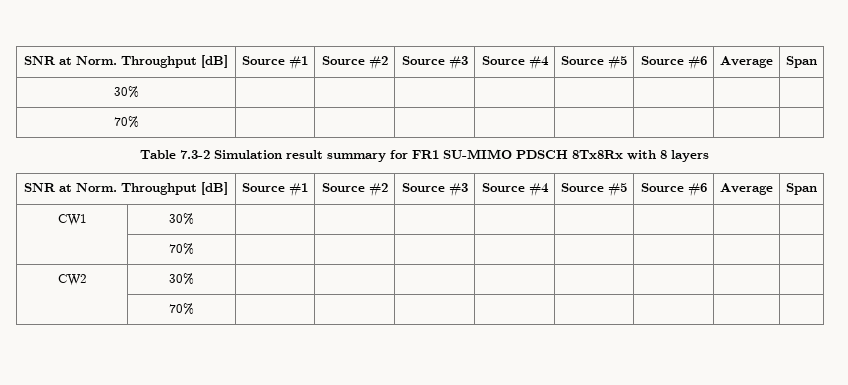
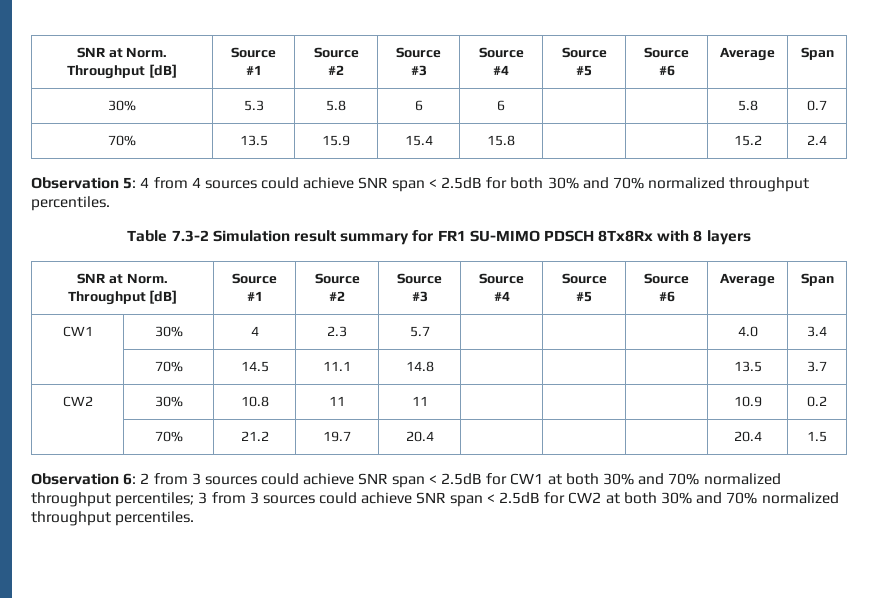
[113,116,139,128] | | | | | | | // 70% | | | | | | | | -> [243,100,264,111] [326,100,346,111] [414,100,423,111] [497,100,505,111] [737,100,758,111] [807,100,827,111] [108,135,136,146] [239,135,268,146] [322,135,350,146] [404,135,433,146] [487,135,515,146] [733,135,762,146] [807,135,827,145] [31,177,810,192] [31,196,110,211] 5.3 | 5.8 | 6 | 6 | | | 5.8 | 0.7 // 70% | 13.5 | 15.9 | 15.4 | 15.8 | | | 15.2 | 2.4 // Observation 5: 4 from 4 sources could achieve SNR span < 2.5dB for both 30% and 70% normalized throughput percentiles.
[169,243,194,255] [57,274,87,286] [169,273,194,285] [169,303,194,315] | | | | | | | // | 70% | | | | | | | | // CW2 | 30% | | | | | | | | // | 70% | | | | | | | | -> [250,326,259,336] [327,326,347,337] [409,326,430,337] [737,326,758,337] [807,326,827,337] [154,361,183,372] [240,361,269,372] [323,361,351,371] [405,361,434,372] [733,361,762,372] [807,361,827,372] [62,396,93,407] [154,396,183,407] [240,396,269,407] [329,396,345,406] [411,396,428,406] [733,396,762,407] [807,396,827,407] [154,431,183,442] [240,431,269,441] [323,431,351,442] [405,431,434,442] [733,431,762,442] [807,431,827,442] [31,473,781,488] [31,492,839,507] [31,511,195,526] 4 | 2.3 | 5.7 | | | | 4.0 | 3.4 // | 70% | 14.5 | 11.1 | 14.8 | | | | 13.5 | 3.7 // CW2 | 30% | 10.8 | 11 | 11 | | | | 10.9 | 0.2 // | 70% | 21.2 | 19.7 | 20.4 | | | | 20.4 | 1.5 // Observation 6: 2 from 3 sources could achieve SNR span < 2.5dB for CW1 at both 30% and 70% normalized throughput percentiles; 3 from 3 sources could achieve SNR span < 2.5dB for CW2 at both 30% and 70% normalized throughput percentiles.

